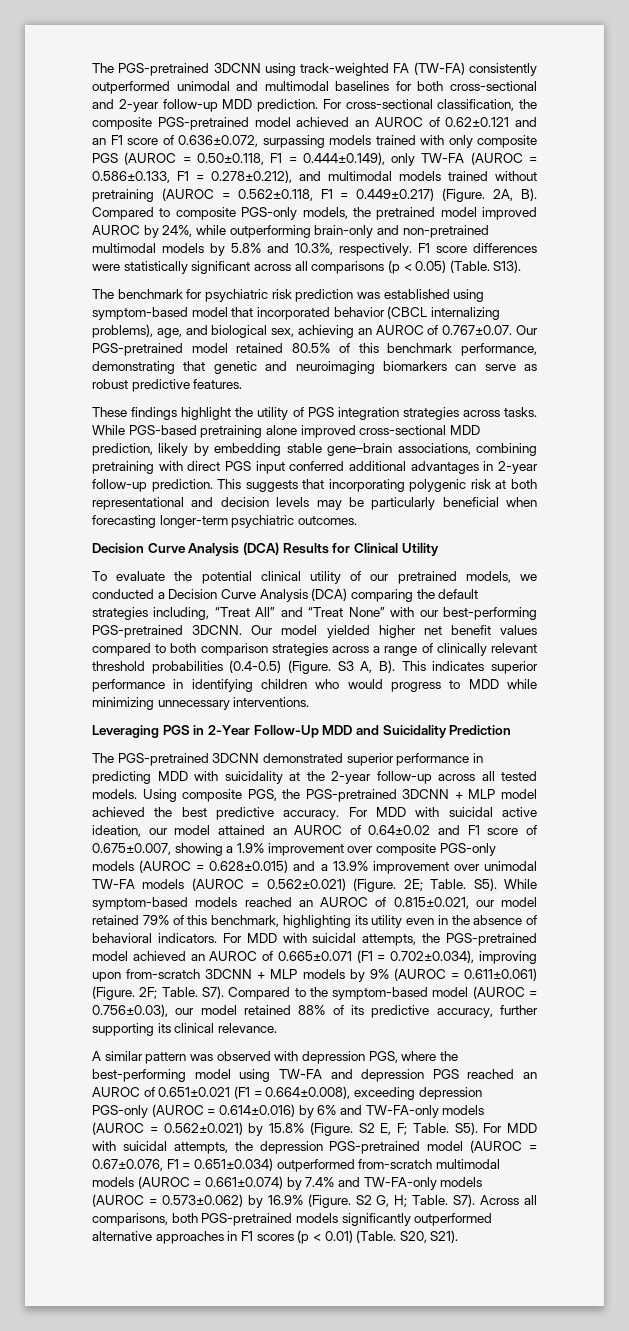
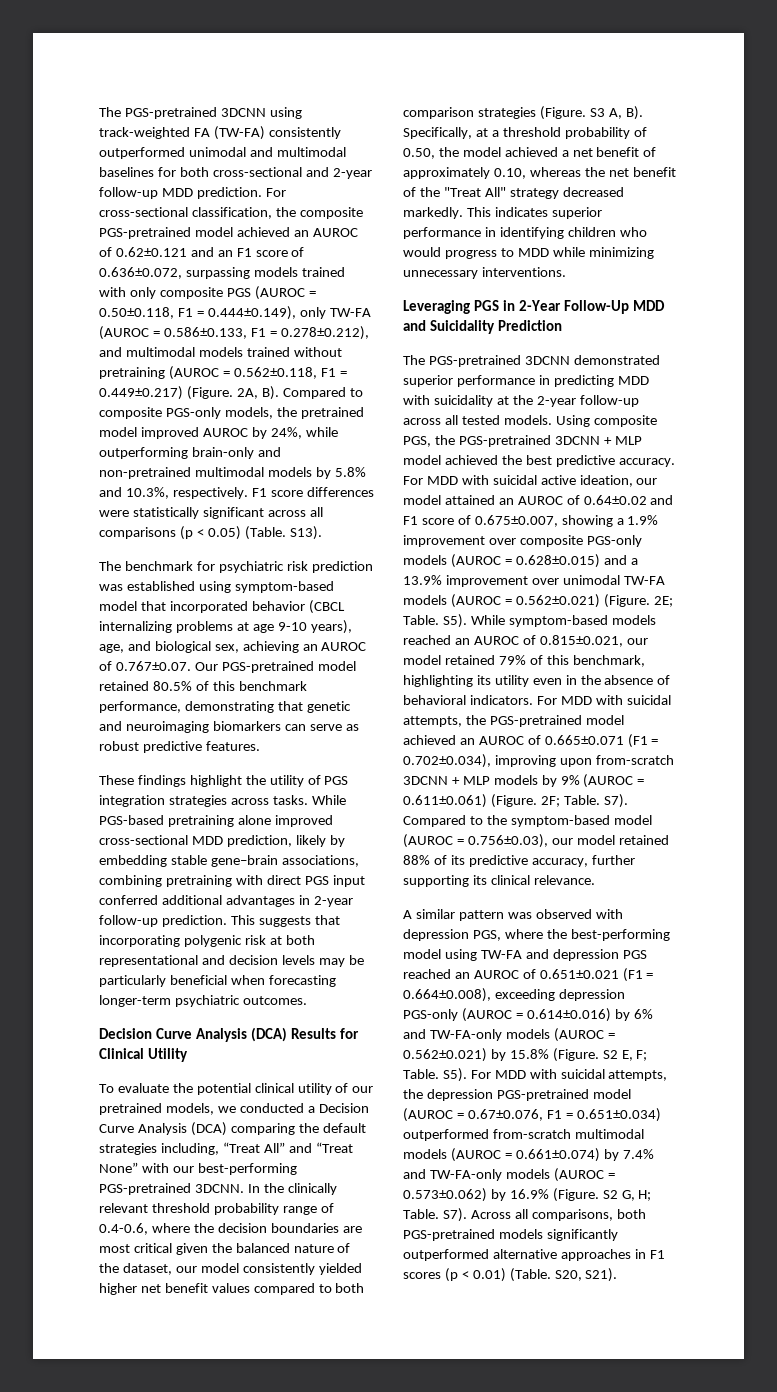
[92,324,153,338] problems), -> [175,620,352,634] problems at age 9-10 years),
[251,625,318,635] Our model -> [247,1183,337,1195] [99,1203,334,1215] [99,1223,362,1235] [99,1243,351,1255] [99,1263,315,1275] In the clinically relevant threshold probability range of 0.4-0.6, where the decision boundaries are most critical given the balanced nature of the dataset, our model consistently
[332,643,537,656] [92,660,395,674] across a range of clinically relevant threshold probabilities (0.4-0.5) (Figure. S3 A, B). -> [539,106,643,120] [403,127,647,139] [403,147,657,159] [403,167,676,179] [403,187,624,199] [403,207,463,219] (Figure. S3 A, B). Specifically, at a threshold probability of 0.50, the model achieved a net benefit of approximately 0.10, whereas the net benefit of the "Treat All" strategy decreased markedly.

